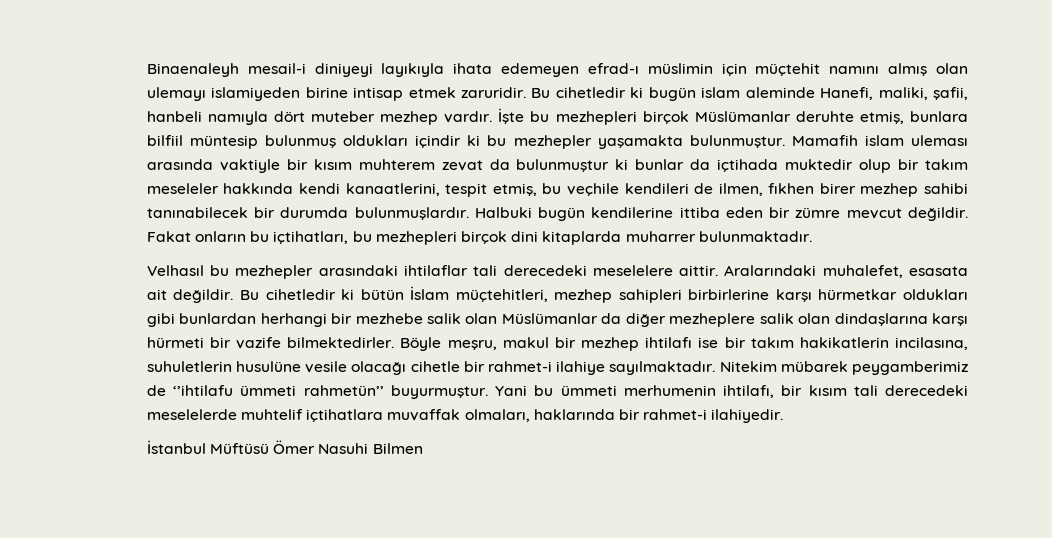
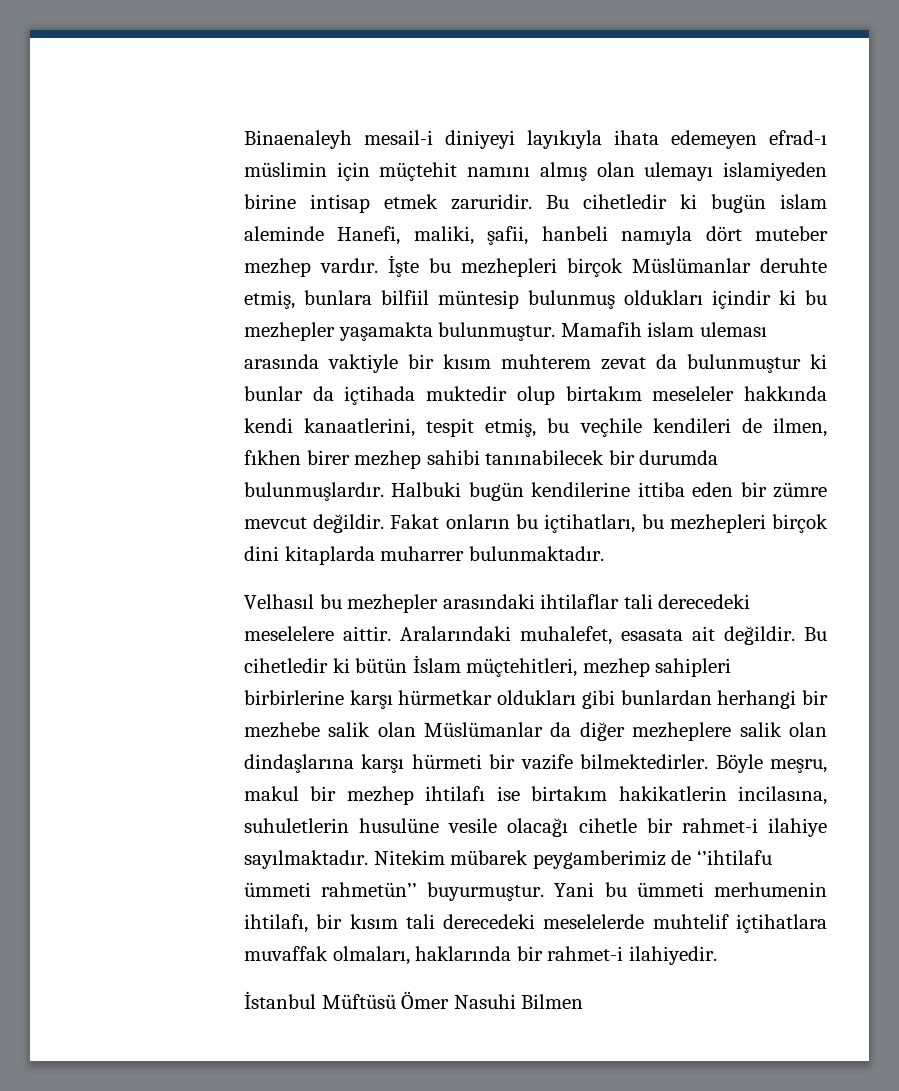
[898,159,968,170] bir takım -> [565,386,642,401] birtakım
[724,337,794,348] bir takım -> [531,786,608,801] birtakım

